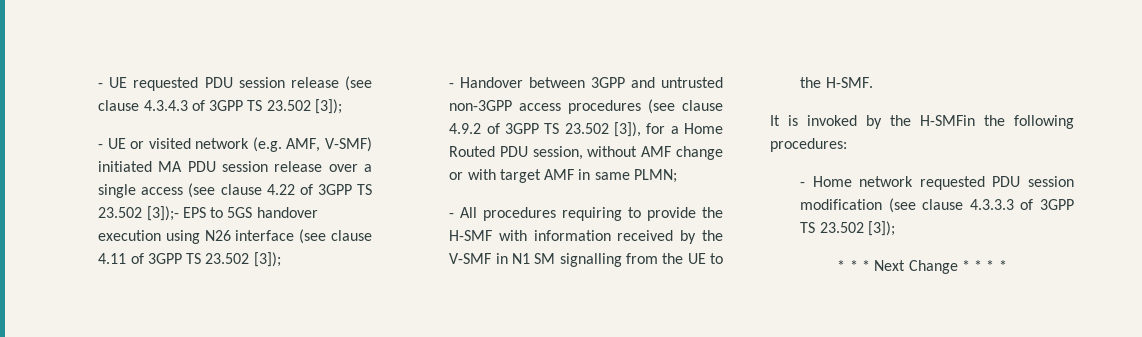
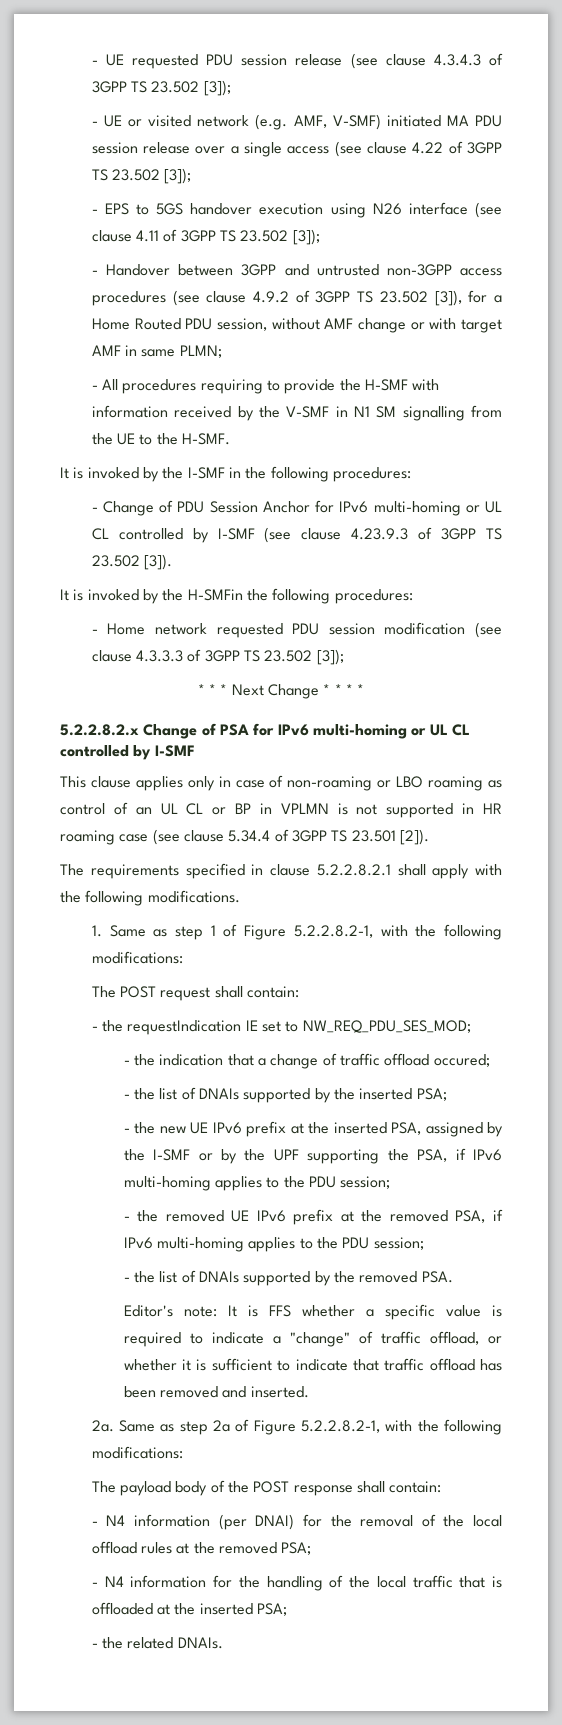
[146,206,179,221] [3]);- -> [164,168,192,184] [91,209,98,214] [3]); // -
(873, 82) none -> [60,466,411,482] [91,500,502,516] [91,527,503,543] [91,554,173,570] // It is invoked by the I-SMF in the following procedures: // - Change of PDU Session Anchor for IPv6 multi-homing or UL CL controlled by I-SMF (see clause 4.23.9.3 of 3GPP TS 23.502 [3]).
(1007, 265) none -> [60,723,470,739] [60,745,195,760] [60,775,503,791] [60,802,503,818] [60,829,429,845] [60,863,502,879] [60,890,240,906] [91,924,502,940] [91,951,183,964] [91,986,300,1001] [91,1020,471,1035] [123,1053,490,1069] [123,1087,447,1103] [123,1121,503,1137] [123,1148,503,1164] [123,1176,391,1191] [123,1209,503,1225] [123,1237,424,1252] [123,1270,453,1286] [123,1304,502,1320] [123,1331,503,1347] [123,1358,502,1371] [123,1386,309,1398] [91,1419,503,1435] [91,1446,183,1459] [91,1480,442,1496] [91,1514,503,1530] [91,1541,312,1555] [91,1575,503,1591] [91,1602,288,1616] [91,1637,223,1649] // 5.2.2.8.2.x Change of PSA for IPv6 multi-homing or UL CL controlled by I-SMF // This clause applies only in case of non-roaming or LBO roaming as control of an UL CL or BP in VPLMN is not supported in HR roaming case (see clause 5.34.4 of 3GPP TS 23.501 [2]). // The requirements specified in clause 5.2.2.8.2.1 shall apply with the following modifications. // 1. Same as step 1 of Figure 5.2.2.8.2-1, with the following modifications: // The POST request shall contain: // - the requestIndication IE set to NW_REQ_PDU_SES_MOD; // - the indication that a change of traffic offload occured; // - the list of DNAIs supported by the inserted PSA; // - the new UE IPv6 prefix at the inserted PSA, assigned by the I-SMF or by the UPF supporting the PSA, if IPv6 multi-homing applies to the PDU session; // - the removed UE IPv6 prefix at the removed PSA, if IPv6 multi-homing applies to the PDU session; // - the list of DNAIs supported by the removed PSA. // Editor's note: It is FFS whether a specific value is required to indicate a "change" of traffic offload, or whether it is sufficient to indicate that traffic offload has been removed and inserted. // 2a. Same as step 2a of Figure 5.2.2.8.2-1, with the following modifications: // The payload body of the POST response shall contain: // - N4 information (per DNAI) for the removal of the local offload rules at the removed PSA; // - N4 information for the handling of the local traffic that is offloaded at the inserted PSA; // - the related DNAIs.

